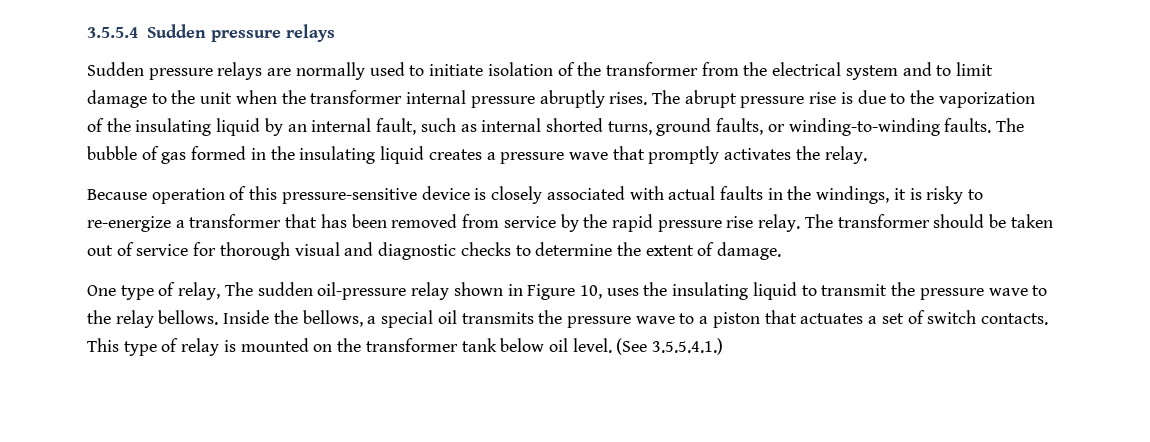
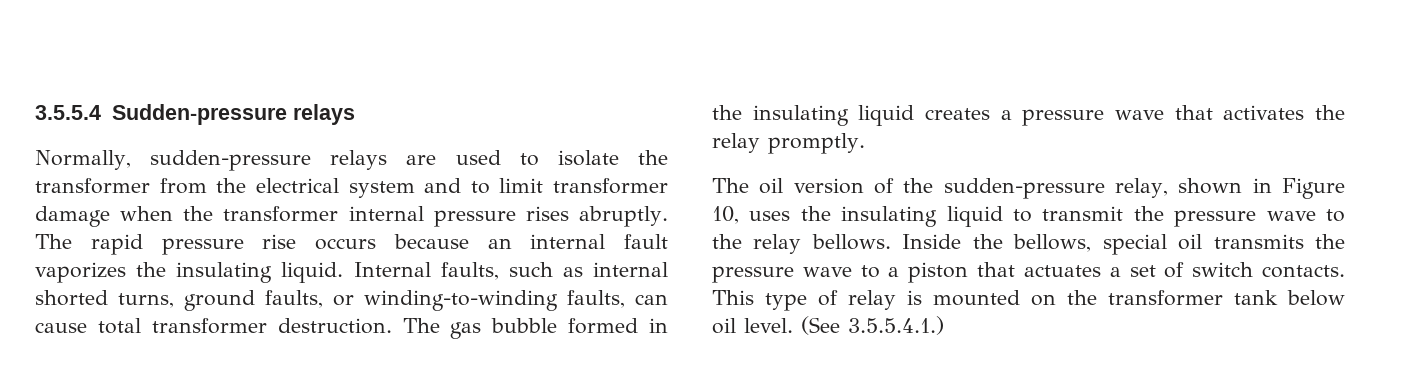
[146,24,281,42] Sudden pressure -> [111,104,287,125] Sudden-pressure
[87,62,213,80] Sudden pressure -> [35,150,312,171] Normally, sudden-pressure
[295,62,365,80] normally -> (437, 160) none
[429,62,575,76] initiate isolation of -> [557,150,619,166] isolate
[87,90,233,108] damage to the unit -> [553,178,668,194] [35,206,110,227] transformer damage
[539,90,1035,108] [87,118,417,136] abruptly rises. The abrupt pressure rise is due to the vaporization of the insulating liquid by an internal fault, -> [525,206,669,227] [35,234,668,255] [35,262,499,283] rises abruptly. The rapid pressure rise occurs because an internal fault vaporizes the insulating liquid. Internal faults,
[944,118,1025,133] [87,146,187,164] faults. The bubble of gas -> [567,290,668,308] [35,318,558,339] faults, can cause total transformer destruction. The gas bubble
[648,146,720,164] promptly -> (1213, 112) none
[824,146,867,164] [87,186,984,204] [87,214,1053,232] [87,242,782,260] [87,282,450,300] relay. // Because operation of this pressure-sensitive device is closely associated with actual faults in the windings, it is risky to re-energize a transformer that has been removed from service by the rapid pressure rise relay. The transformer should be taken out of service for thorough visual and diagnostic checks to determine the extent of damage. // One type of relay, The sudden oil-pressure relay -> [712,133,865,154] [712,178,1169,199] relay promptly. // The oil version of the sudden-pressure relay,
[367,316,377,324] a -> (1092, 243) none

